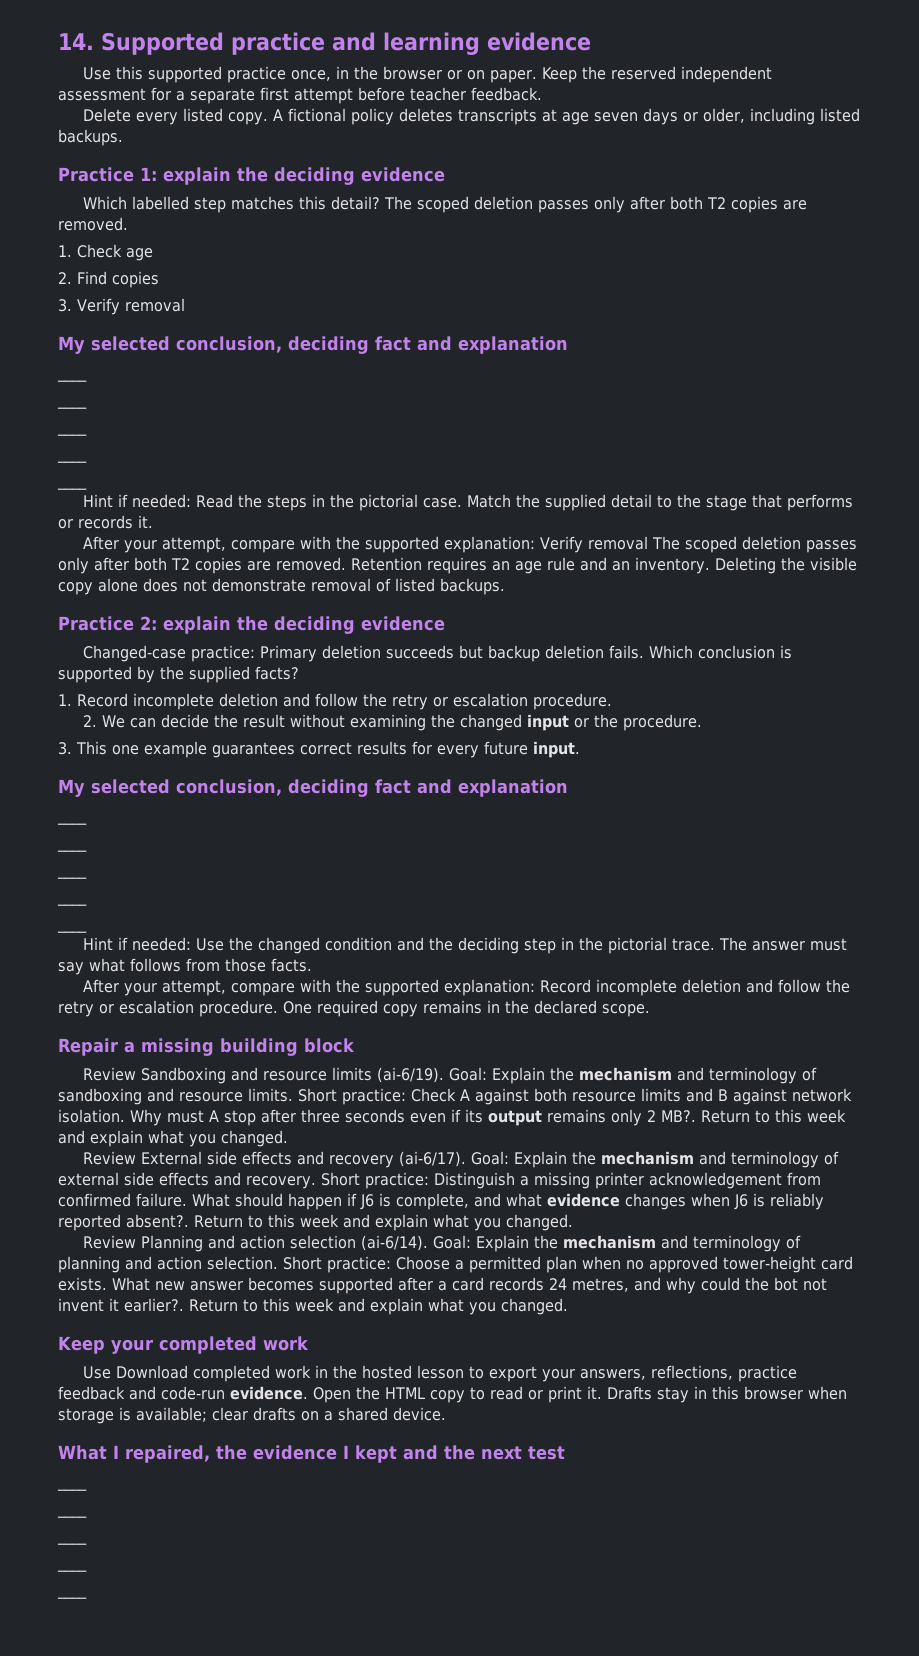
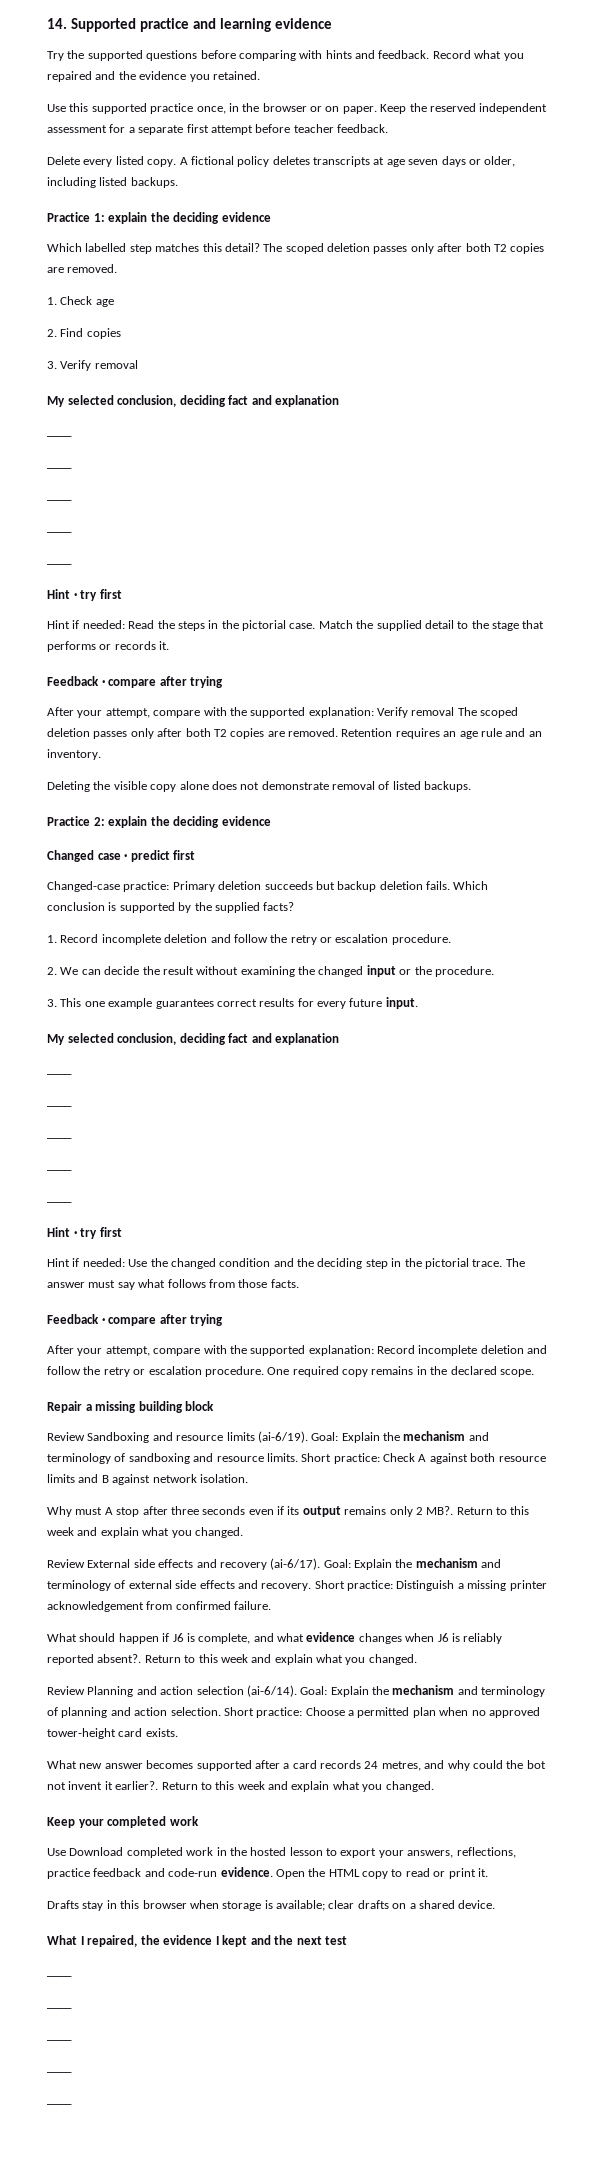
(591, 41) none -> [47,50,524,61] [47,71,260,82] // Try the supported questions before comparing with hints and feedback. Record what you repaired and the evidence you retained.
(87, 488) none -> [47,589,122,601] // Hint · try first
(153, 521) none -> [47,676,224,688] // Feedback · compare after trying
(710, 565) none -> (101, 754) //
(445, 623) none -> [47,850,196,862] // Changed case · predict first
(87, 931) none -> [47,1227,122,1239] // Hint · try first
(312, 965) none -> [47,1314,224,1326] // Feedback · compare after trying
(125, 1116) none -> (248, 1478) //
(187, 1200) none -> (272, 1605) //
(107, 1284) none -> (178, 1732) //
(602, 1392) none -> (488, 1872) //

